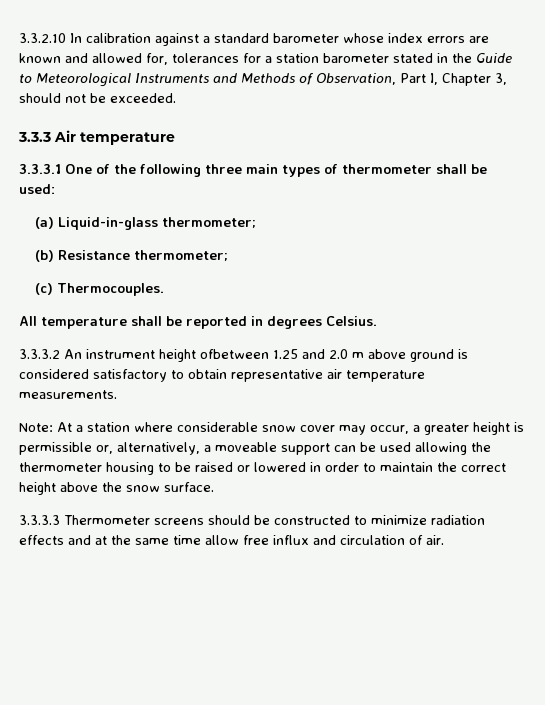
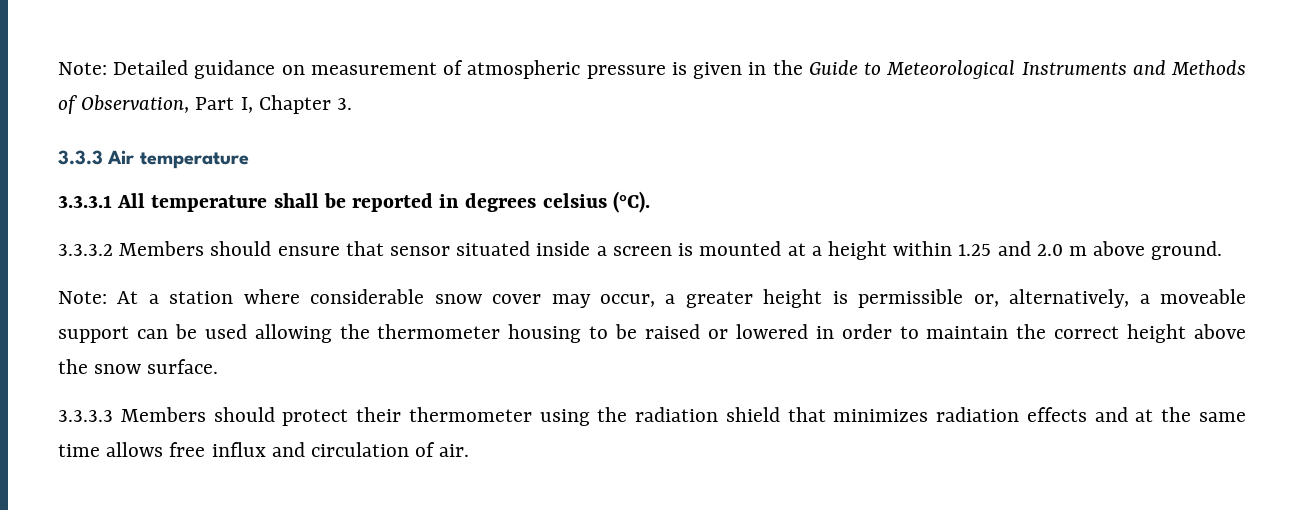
[19,33,489,46] [19,53,433,65] 3.3.2.10 In calibration against a standard barometer whose index errors are known and allowed for, tolerances for a station barometer stated -> [58,60,743,79] Note: Detailed guidance on measurement of atmospheric pressure is given
[495,73,507,85] [19,93,176,103] 3, should not be exceeded. -> [337,98,353,110] 3.
[65,164,487,177] [19,184,55,194] [35,217,257,230] [35,250,229,262] [35,283,165,296] One of the following three main types of thermometer shall be used: // (a) Liquid-in-glass thermometer; // (b) Resistance thermometer; // (c) Thermocouples. // -> (112, 201) none
[326,316,377,326] Celsius. -> [542,191,650,213] celsius (°C).
[64,349,269,362] An instrument height ofbetween -> [119,241,953,260] Members should ensure that sensor situated inside a screen is mounted at a height within
[410,349,468,362] [19,369,425,382] [19,390,117,399] ground is considered satisfactory to obtain representative air temperature measurements. -> [1151,241,1223,260] ground.
[64,515,427,525] Thermometer screens should be constructed to minimize -> [120,407,929,426] Members should protect their thermometer using the radiation shield that minimizes
[205,535,239,545] allow -> [106,442,164,457] allows

